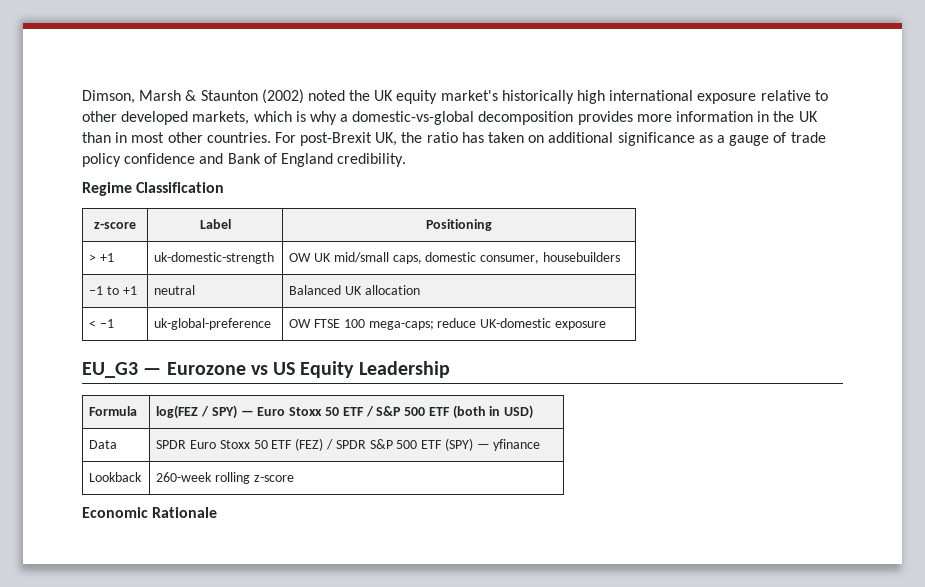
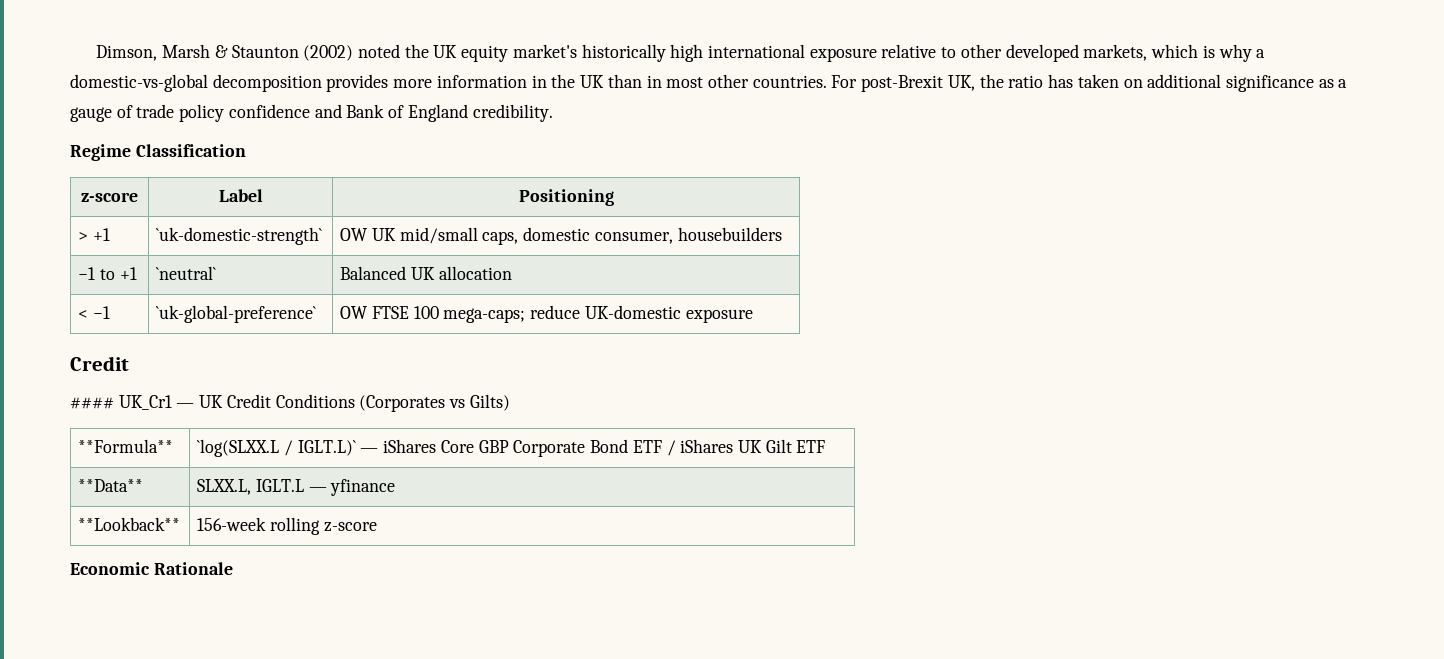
[154,252,275,264] uk-domestic-strength -> [156,227,323,245] `uk-domestic-strength`
[154,285,196,295] neutral -> [156,266,217,280] `neutral`
[154,318,272,330] uk-global-preference -> [156,305,317,323] `uk-global-preference`
[82,361,450,378] [89,406,138,416] [156,405,534,419] [89,440,118,449] [156,438,473,451] EU_G3 — Eurozone vs US Equity Leadership // Formula | log(FEZ / SPY) — Euro Stoxx 50 ETF / S&P 500 ETF (both in USD) // Data | SPDR Euro Stoxx 50 ETF (FEZ) / SPDR S&P 500 ETF (SPY) -> [70,356,129,371] [70,394,510,412] [78,439,174,453] [197,439,826,457] [78,479,144,492] [197,479,305,495] Credit // #### UK_Cr1 — UK Credit Conditions (Corporates vs Gilts) // **Formula** | `log(SLXX.L / IGLT.L)` — iShares Core GBP Corporate Bond ETF / iShares UK Gilt ETF // **Data** | SLXX.L, IGLT.L
[89,472,143,482] [156,472,213,482] Lookback | 260-week -> [78,517,181,531] [197,517,267,531] **Lookback** | 156-week

